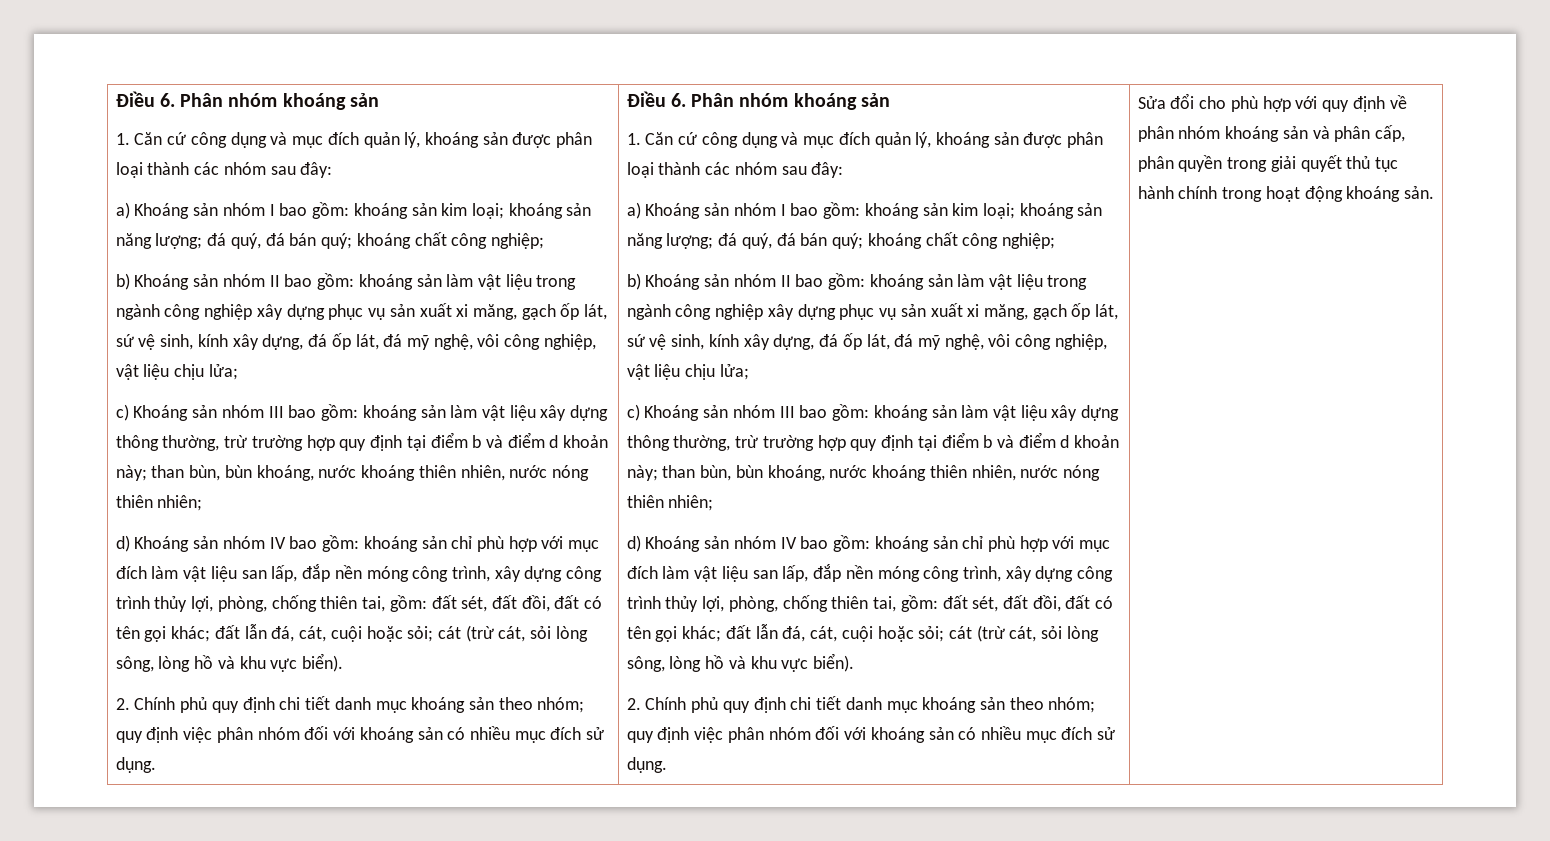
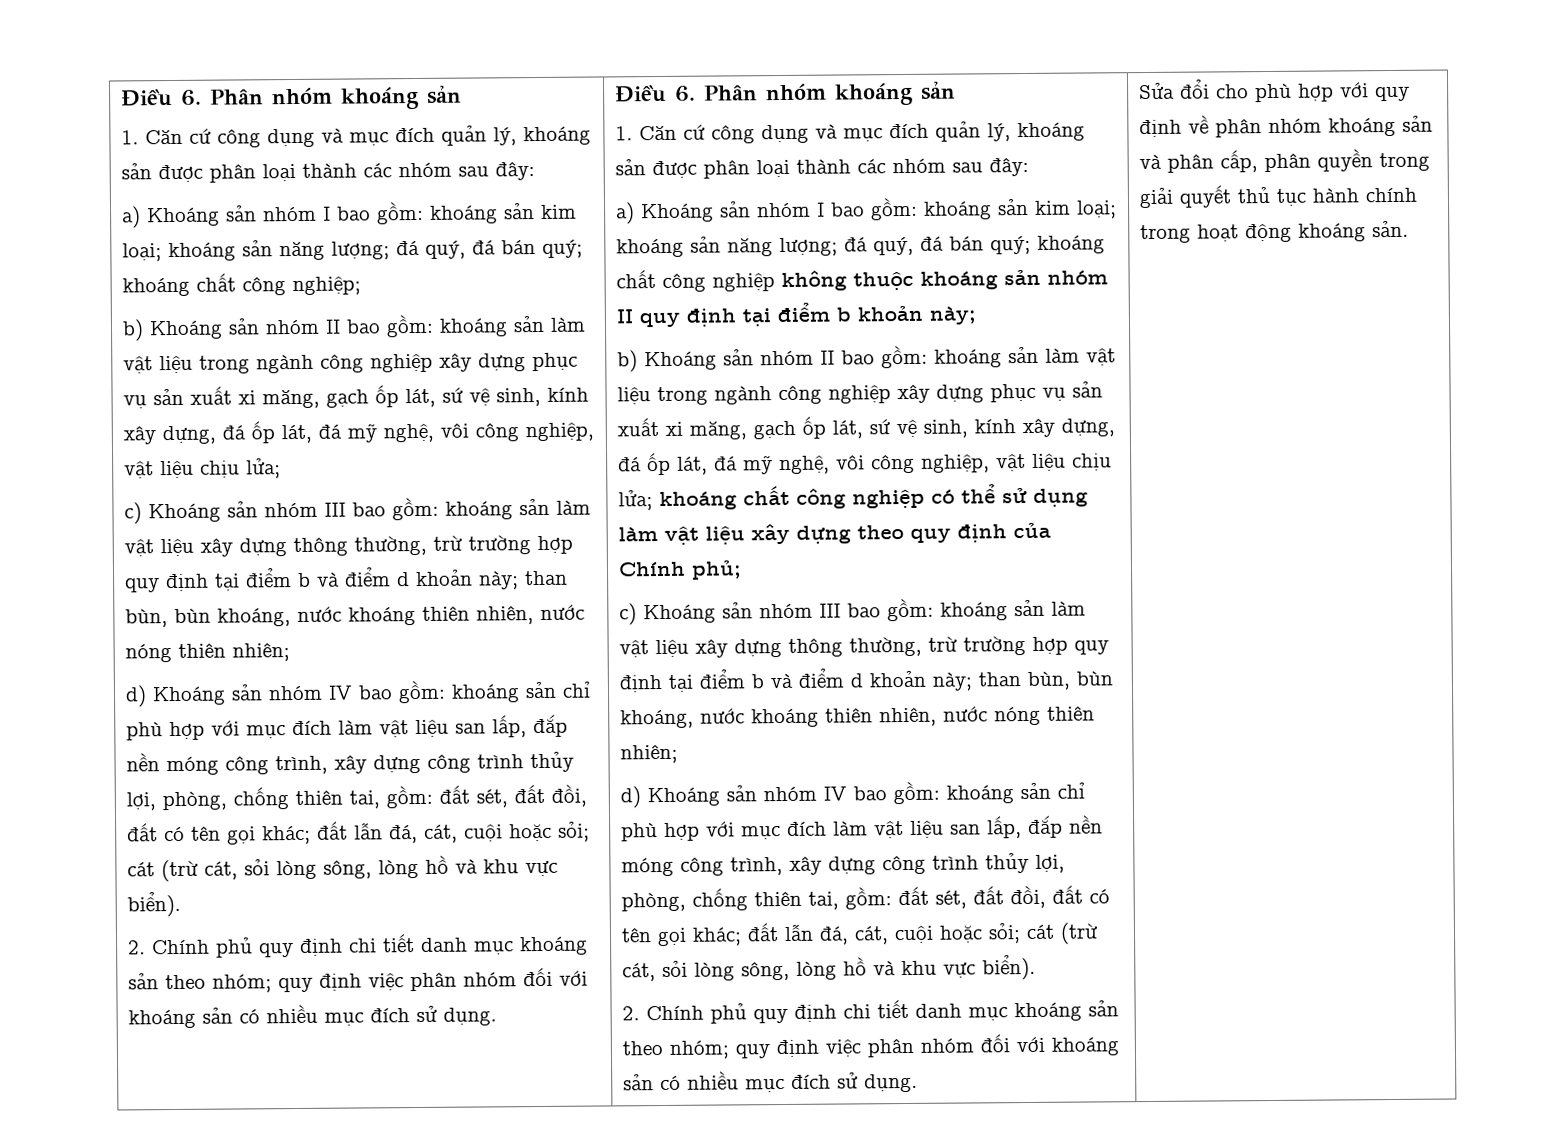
[1001,233,1055,249] nghiệp; -> [711,269,1108,292] [615,302,976,328] nghiệp không thuộc khoáng sản nhóm II quy định tại điểm b khoản này;
(749, 372) none -> [658,484,1088,511] [617,522,1051,545] [617,560,742,580] khoáng chất công nghiệp có thể sử dụng làm vật liệu xây dựng theo quy định của Chính phủ;

